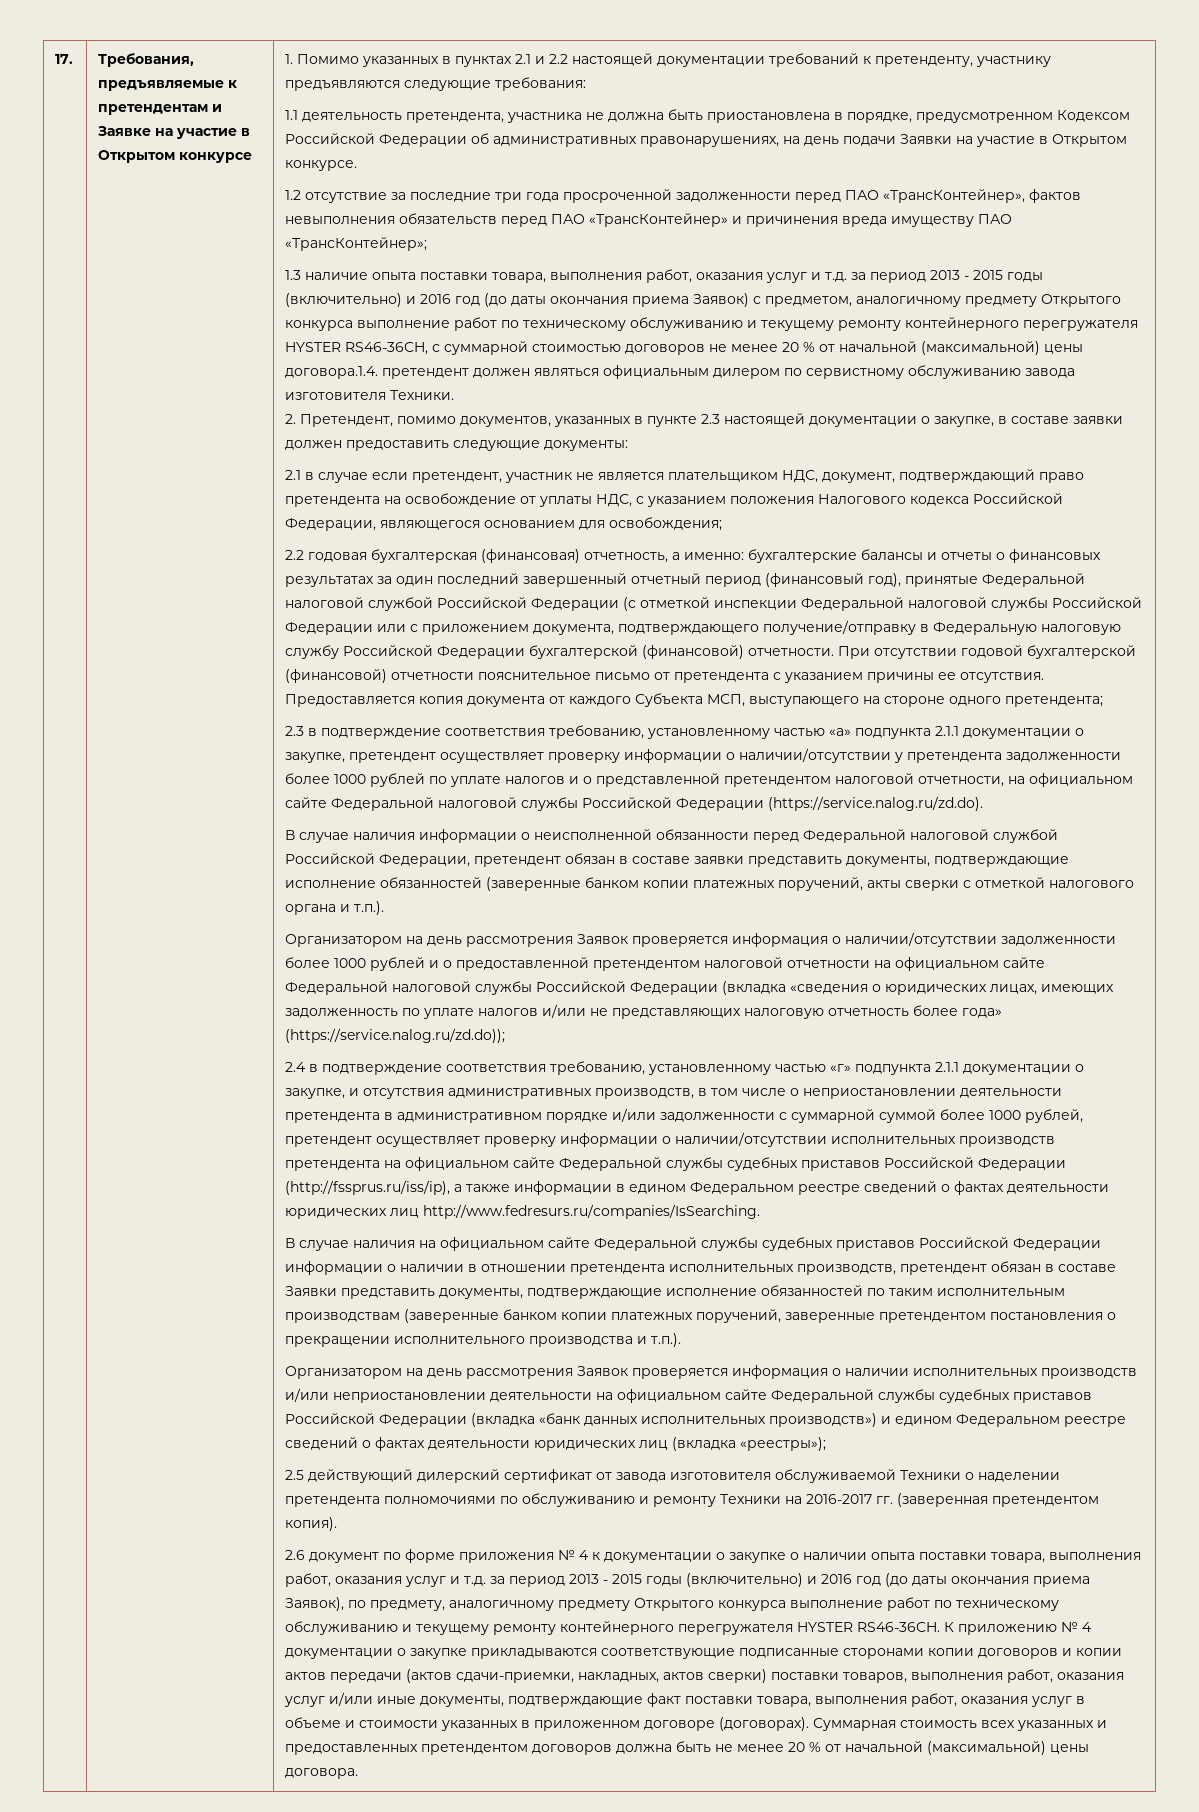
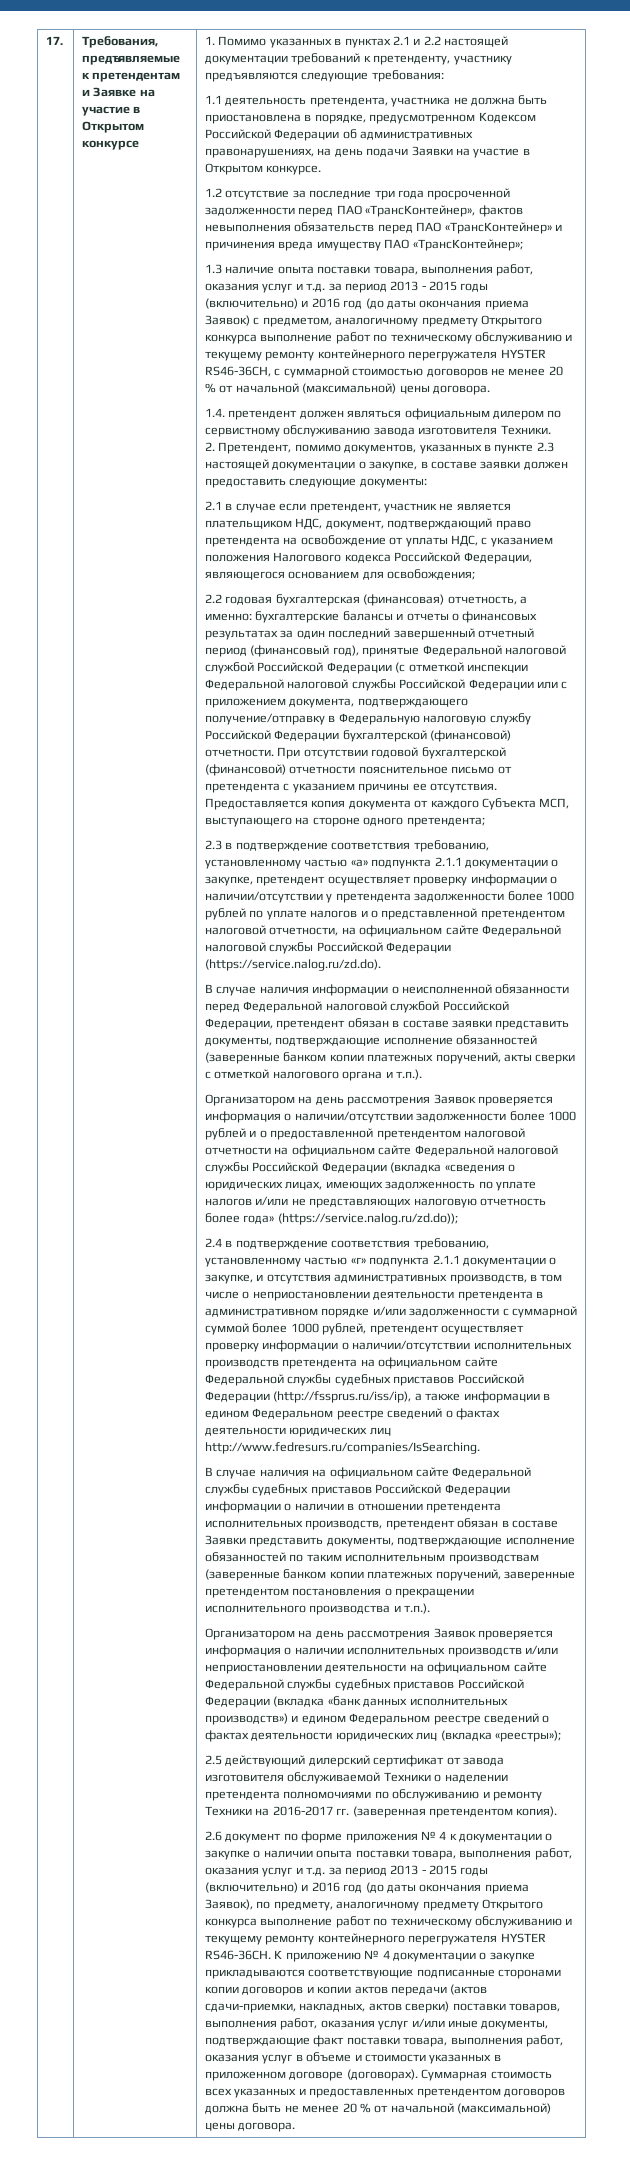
[285,366,379,379] договора.1.4. -> [432,385,490,395] [205,408,226,417] договора. // 1.4.

